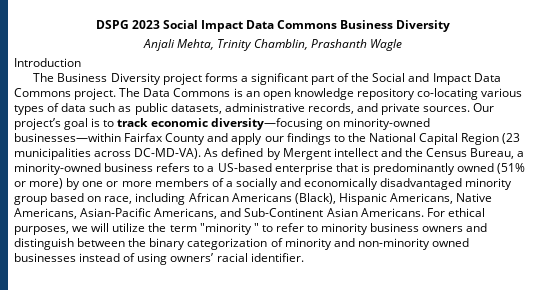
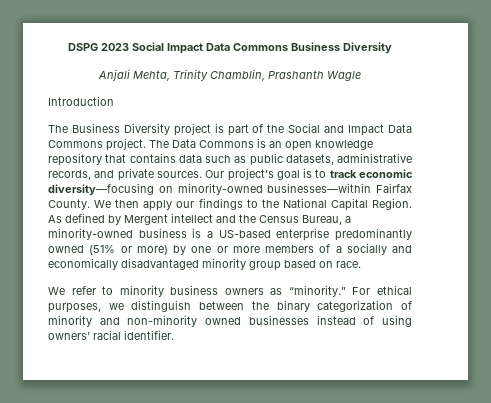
[204,73,308,85] forms a significant -> [214,123,224,133] is
[417,88,523,100] [14,103,60,115] co-locating various types of -> [105,153,176,163] that contains
[165,133,229,145] County and -> [48,199,140,210] County. We then
[461,133,521,145] [14,148,202,160] Region (23 municipalities across DC-MD-VA). -> [372,198,412,210] Region.
[156,163,205,172] refers to -> [192,228,202,238] is
[335,163,370,172] that is -> (330, 234) none
[104,193,493,205] [14,208,485,219] [14,223,273,235] race, including African Americans (Black), Hispanic Americans, Native Americans, Asian-Pacific Americans, and Sub-Continent Asian Americans. For ethical purposes, we will utilize the term "minority " to -> [336,261,361,268] [48,287,65,295] race. // We
[466,223,488,232] and -> [270,285,412,297] [48,303,124,313] as “minority.” For ethical purposes, we

